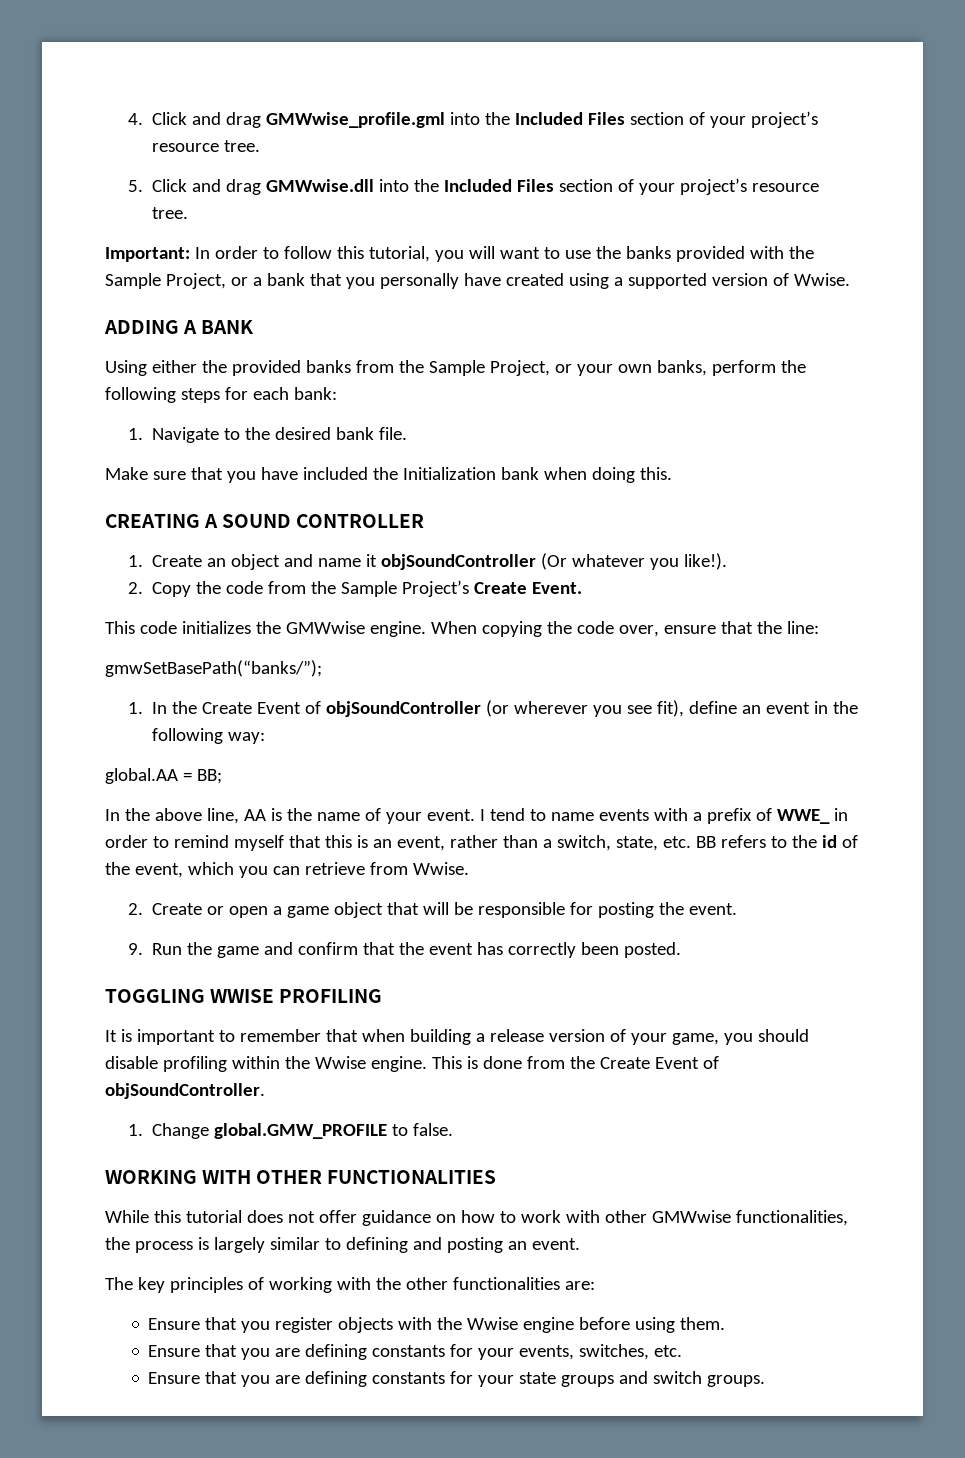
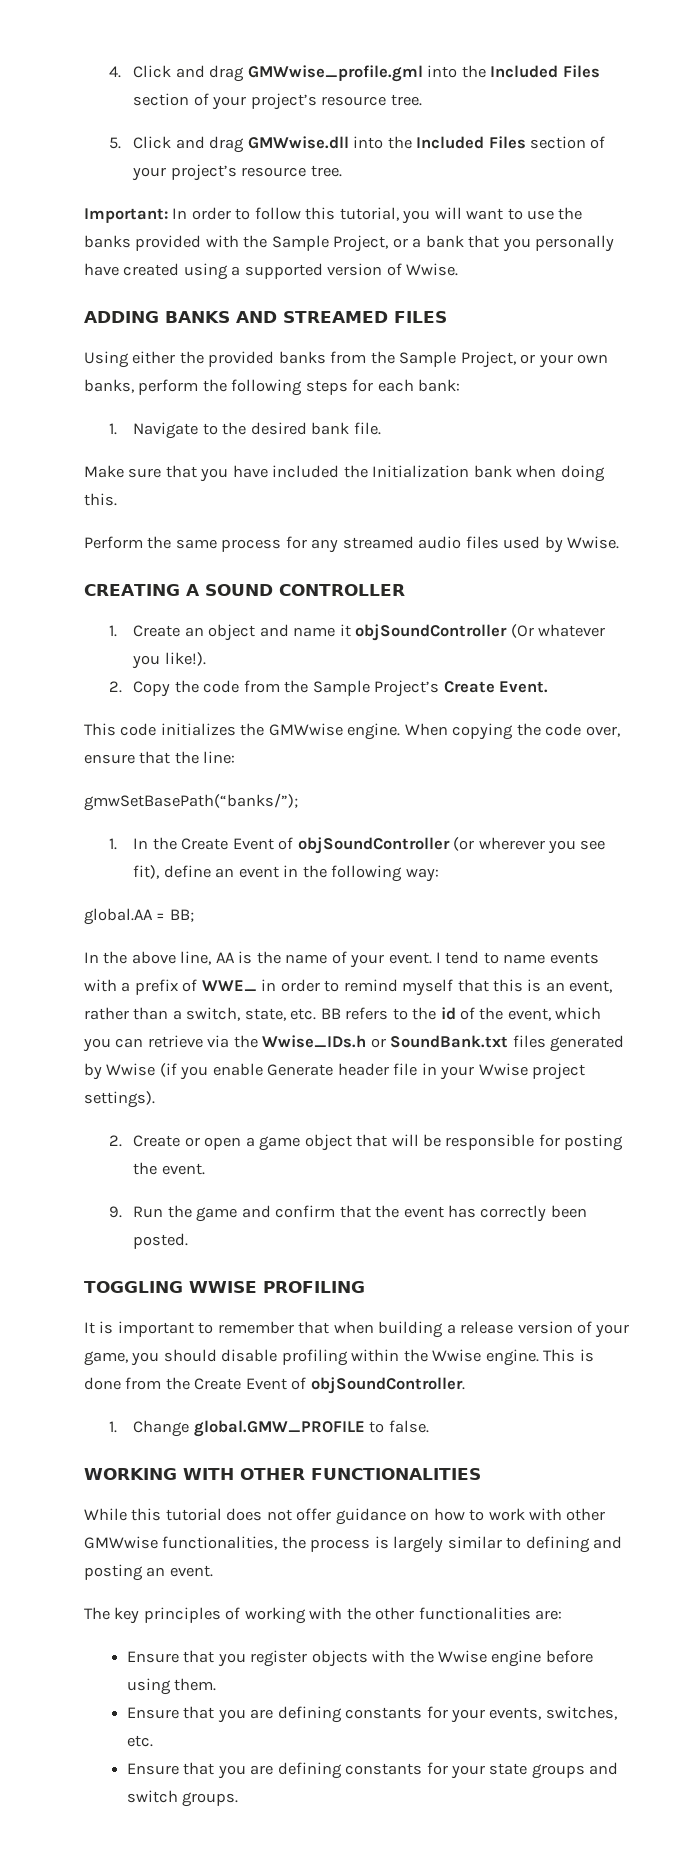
[183,320,255,334] A BANK -> [165,311,447,323] BANKS AND STREAMED FILES
(672, 473) none -> [84,536,620,553] // Perform the same process for any streamed audio files used by Wwise.
[369,862,469,875] from Wwise. -> [207,1035,625,1052] [84,1063,586,1080] [84,1091,155,1108] via the Wwise_IDs.h or SoundBank.txt files generated by Wwise (if you enable Generate header file in your Wwise project settings).

